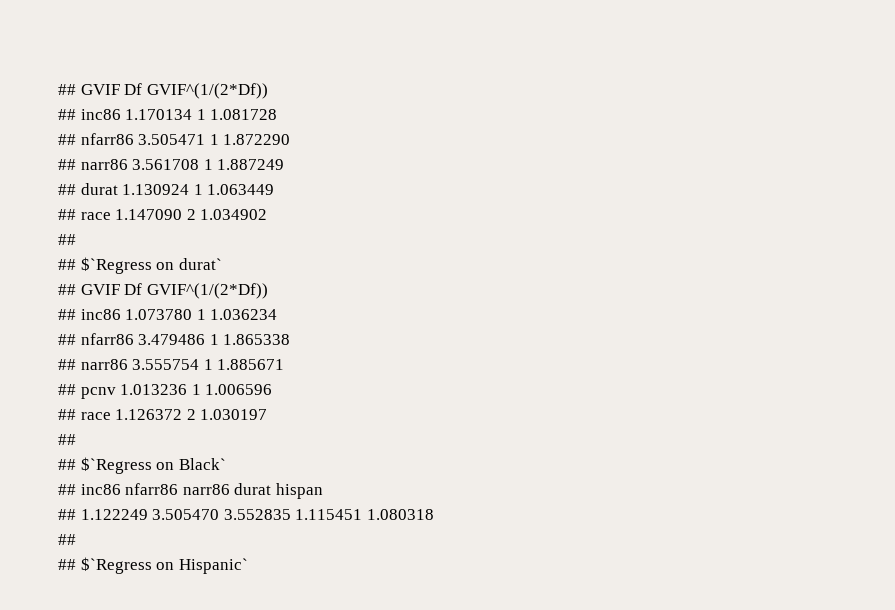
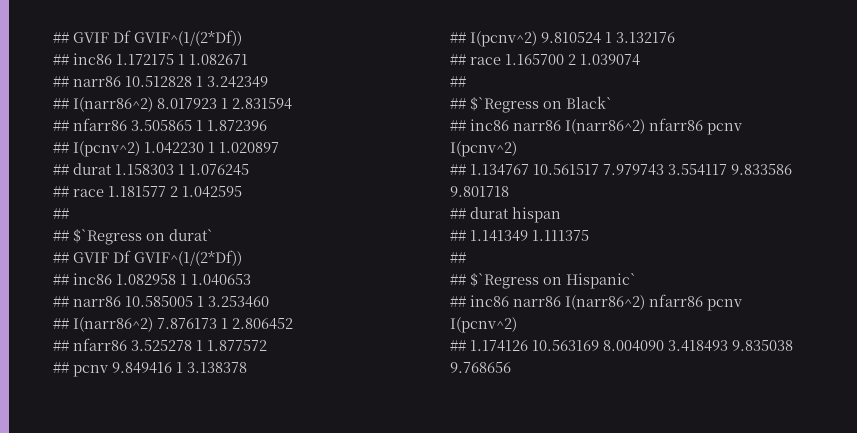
[58,83,268,99] [58,109,278,120] [58,133,291,145] [58,159,285,170] [58,183,275,195] [58,209,268,220] ## GVIF Df GVIF^(1/(2*Df)) // ## inc86 1.170134 1 1.081728 // ## nfarr86 3.505471 1 1.872290 // ## narr86 3.561708 1 1.887249 // ## durat 1.130924 1 1.063449 // ## race 1.147090 2 1.034902 -> [53,30,242,46] [53,53,248,65] [53,76,268,88] [53,97,292,112] [53,118,267,131] [53,141,279,157] [53,163,249,176] [53,186,242,198] ## GVIF Df GVIF^(1/(2*Df)) // ## inc86 1.172175 1 1.082671 // ## narr86 10.512828 1 3.242349 // ## I(narr86^2) 8.017923 1 2.831594 // ## nfarr86 3.505865 1 1.872396 // ## I(pcnv^2) 1.042230 1 1.020897 // ## durat 1.158303 1 1.076245 // ## race 1.181577 2 1.042595
[125,309,278,320] [58,333,291,345] [58,359,285,370] [58,384,273,399] [58,409,268,420] 1.073780 1 1.036234 // ## nfarr86 3.479486 1 1.865338 // ## narr86 3.555754 1 1.885671 // ## pcnv 1.013236 1 1.006596 // ## race 1.126372 2 1.030197 -> [116,274,251,286] [53,296,269,308] [53,317,293,332] [53,338,267,351] [53,362,247,377] [450,31,675,47] [450,54,640,66] 1.082958 1 1.040653 // ## narr86 10.585005 1 3.253460 // ## I(narr86^2) 7.876173 1 2.806452 // ## nfarr86 3.525278 1 1.877572 // ## pcnv 9.849416 1 3.138378 // ## I(pcnv^2) 9.810524 1 3.132176 // ## race 1.165700 2 1.039074
[125,483,323,499] [58,509,434,520] nfarr86 narr86 durat hispan // ## 1.122249 3.505470 3.552835 1.115451 1.080318 -> [513,118,742,135] [450,141,517,157] [450,164,792,176] [450,186,509,197] [450,207,561,223] [450,230,589,242] narr86 I(narr86^2) nfarr86 pcnv I(pcnv^2) // ## 1.134767 10.561517 7.979743 3.554117 9.833586 9.801718 // ## durat hispan // ## 1.141349 1.111375
(248, 566) none -> [450,294,742,311] [450,317,517,333] [450,340,793,352] [450,362,511,373] // ## inc86 narr86 I(narr86^2) nfarr86 pcnv I(pcnv^2) // ## 1.174126 10.563169 8.004090 3.418493 9.835038 9.768656

